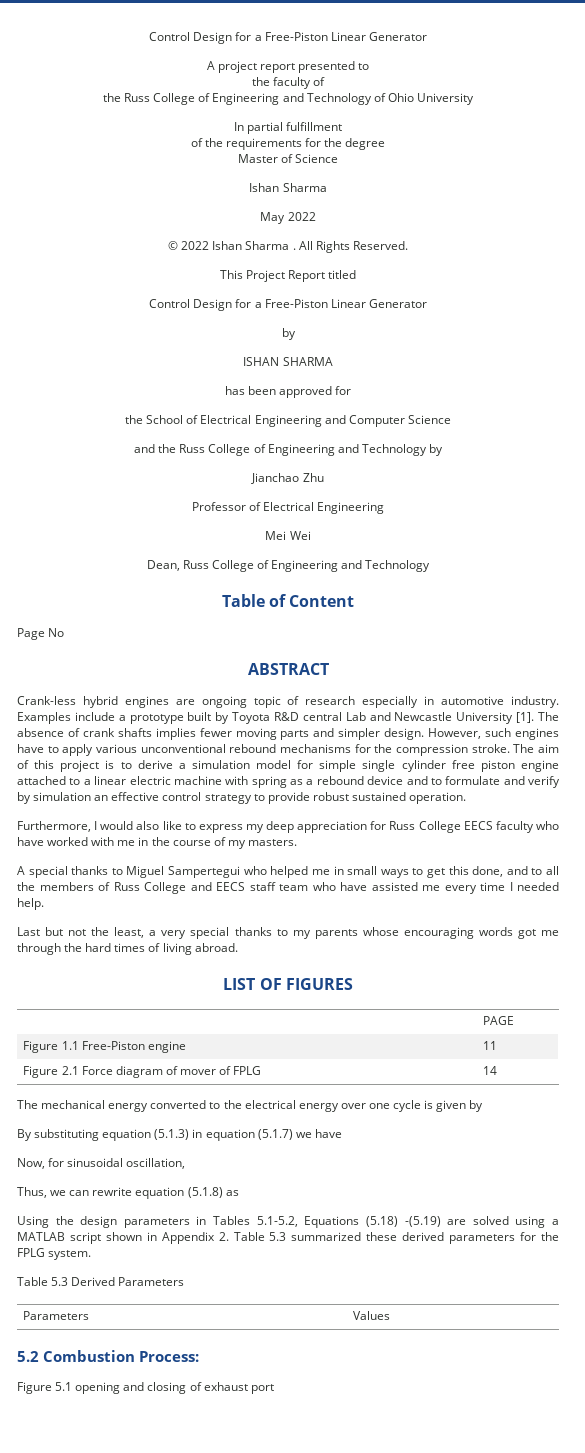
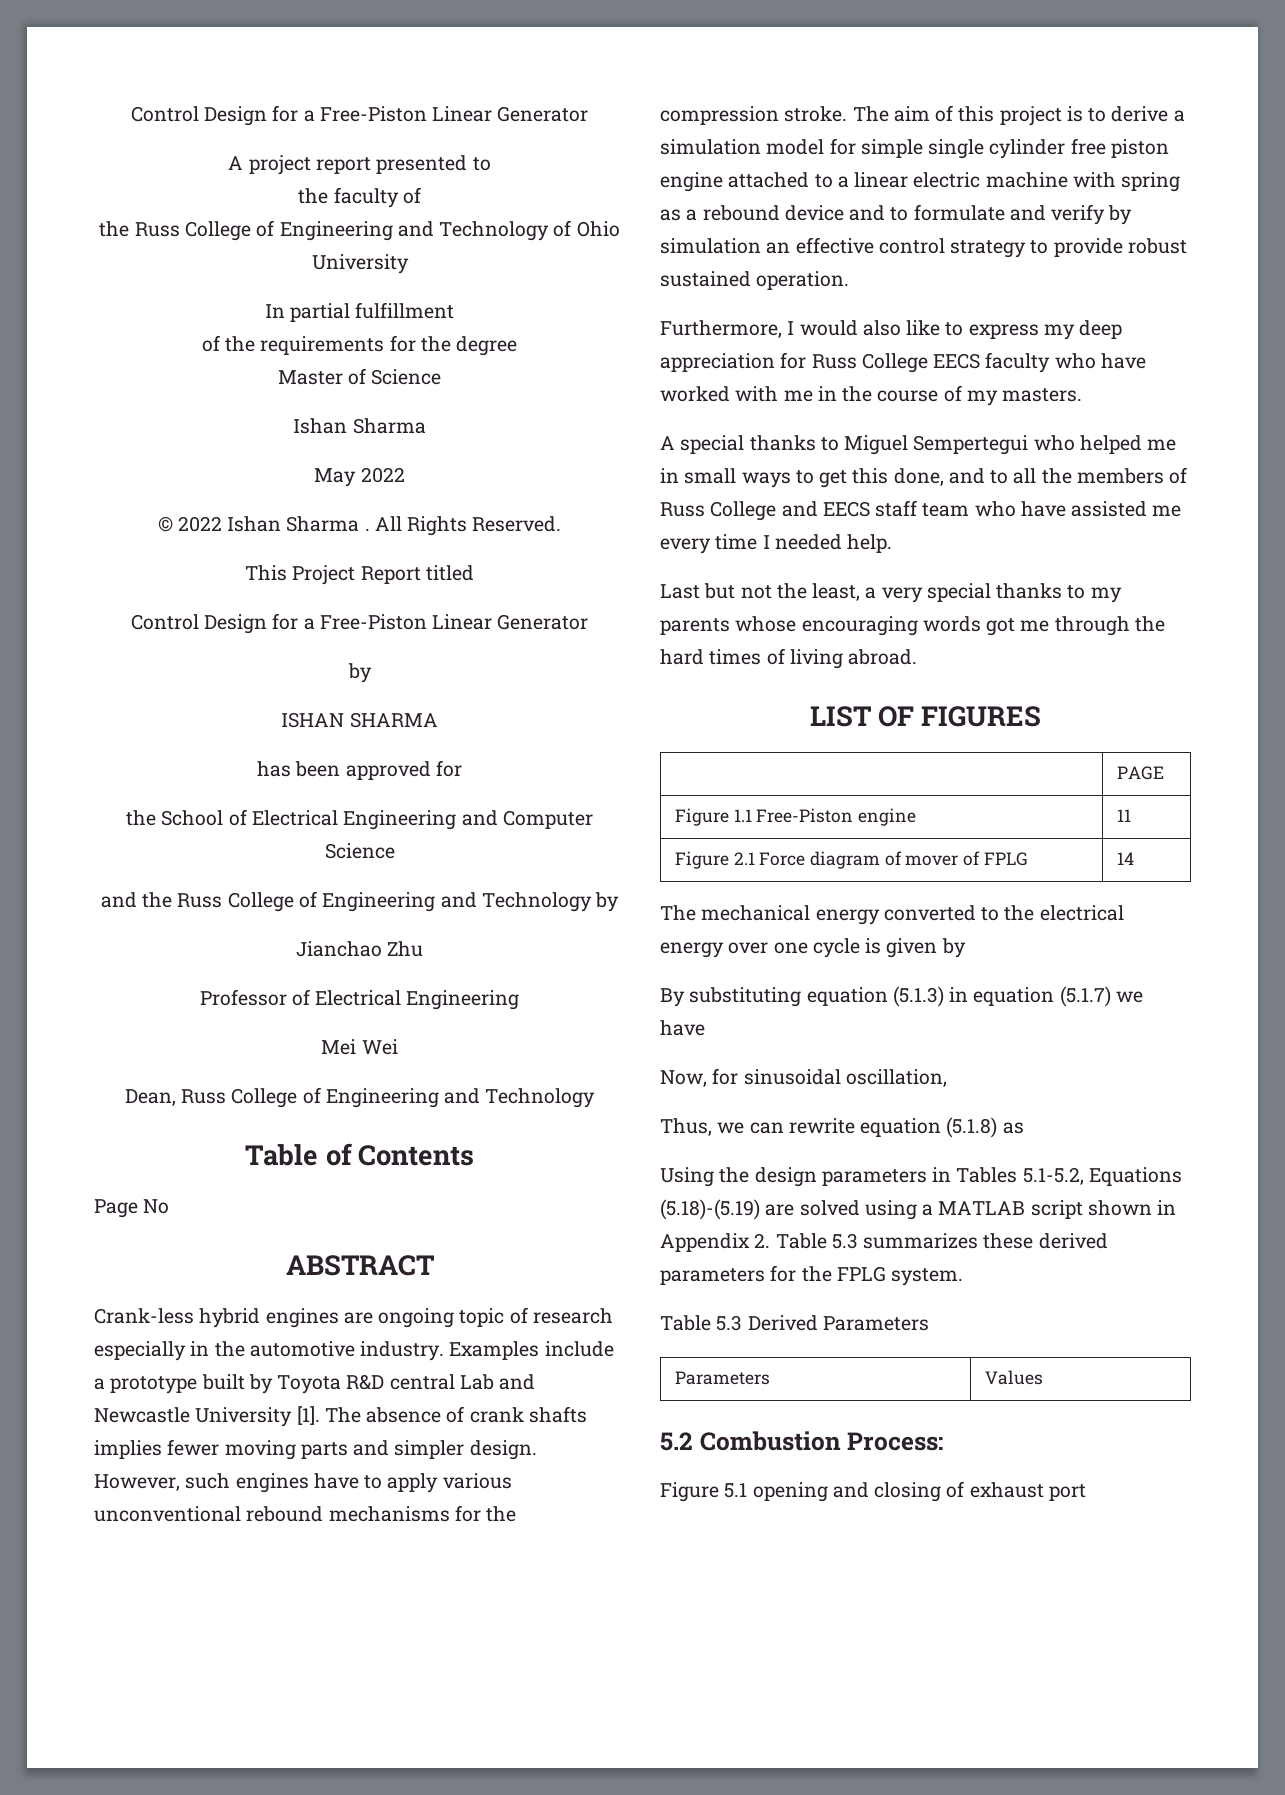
[289,595,355,607] Content -> [357,1145,474,1166] Contents
(435, 700) none -> [214,1341,245,1357] the
[168,866,241,878] Sampertegui -> [913,435,1029,455] Sempertegui
[365,1216,441,1227] (5.18) -(5.19) -> [660,1199,760,1220] (5.18)-(5.19)
[291,1232,362,1241] summarized -> [863,1233,979,1249] summarizes

